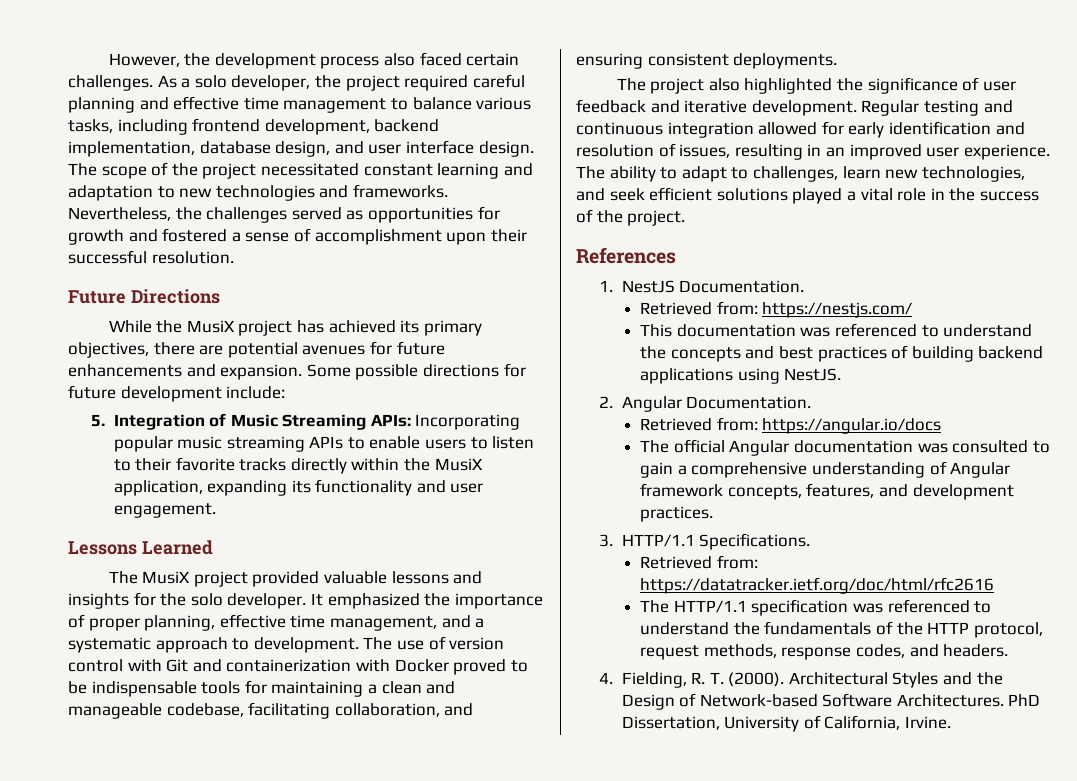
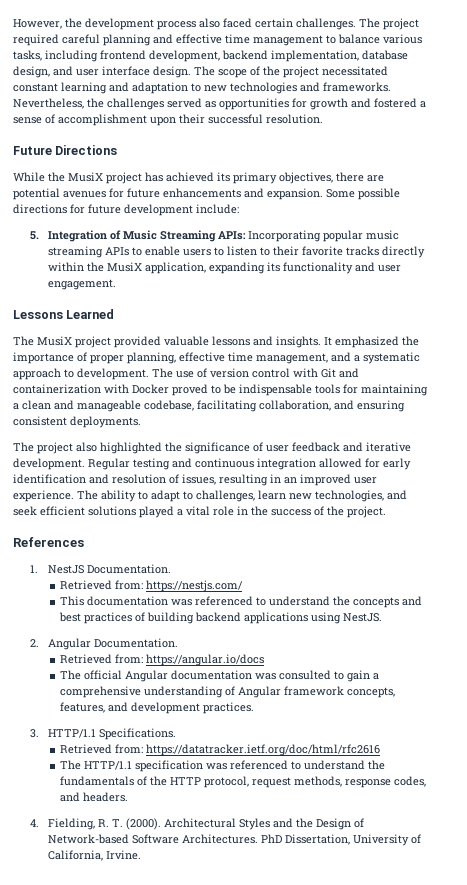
[157,75,341,91] As a solo developer, the -> [359,18,380,28] The
[68,592,307,609] insights for the solo developer. -> [276,336,321,348] insights.

